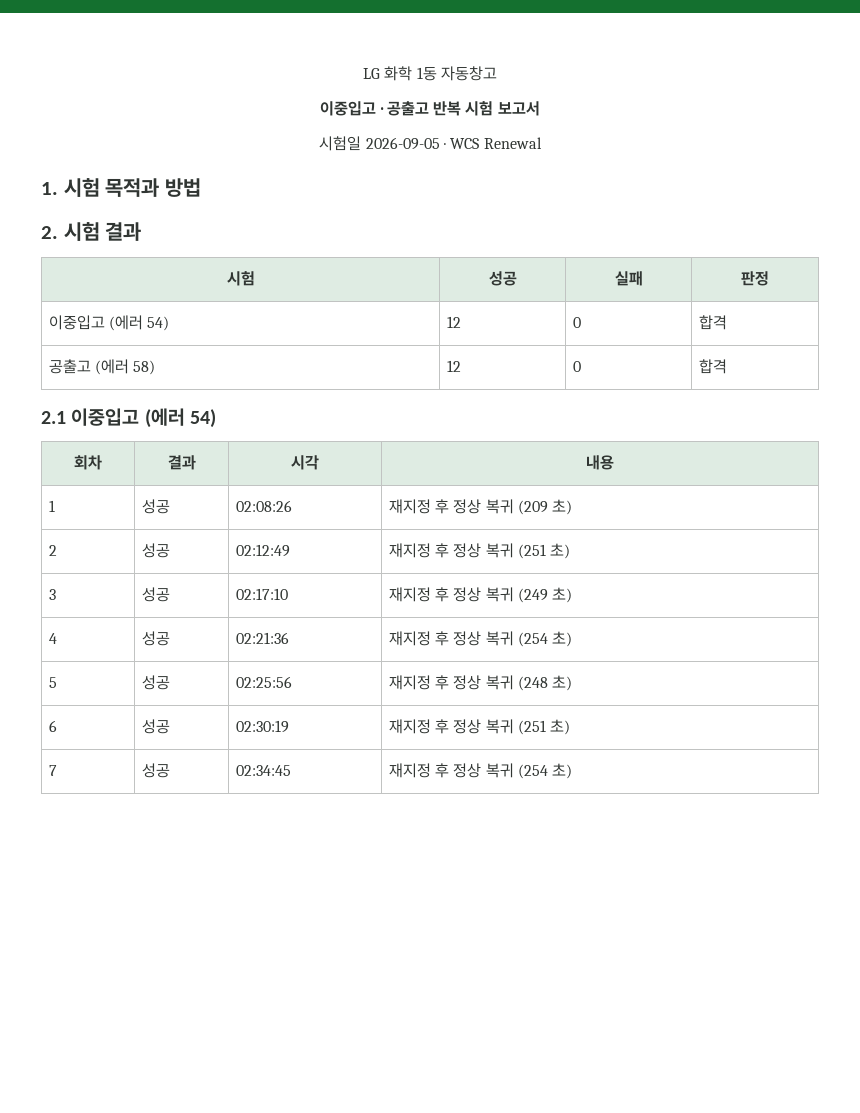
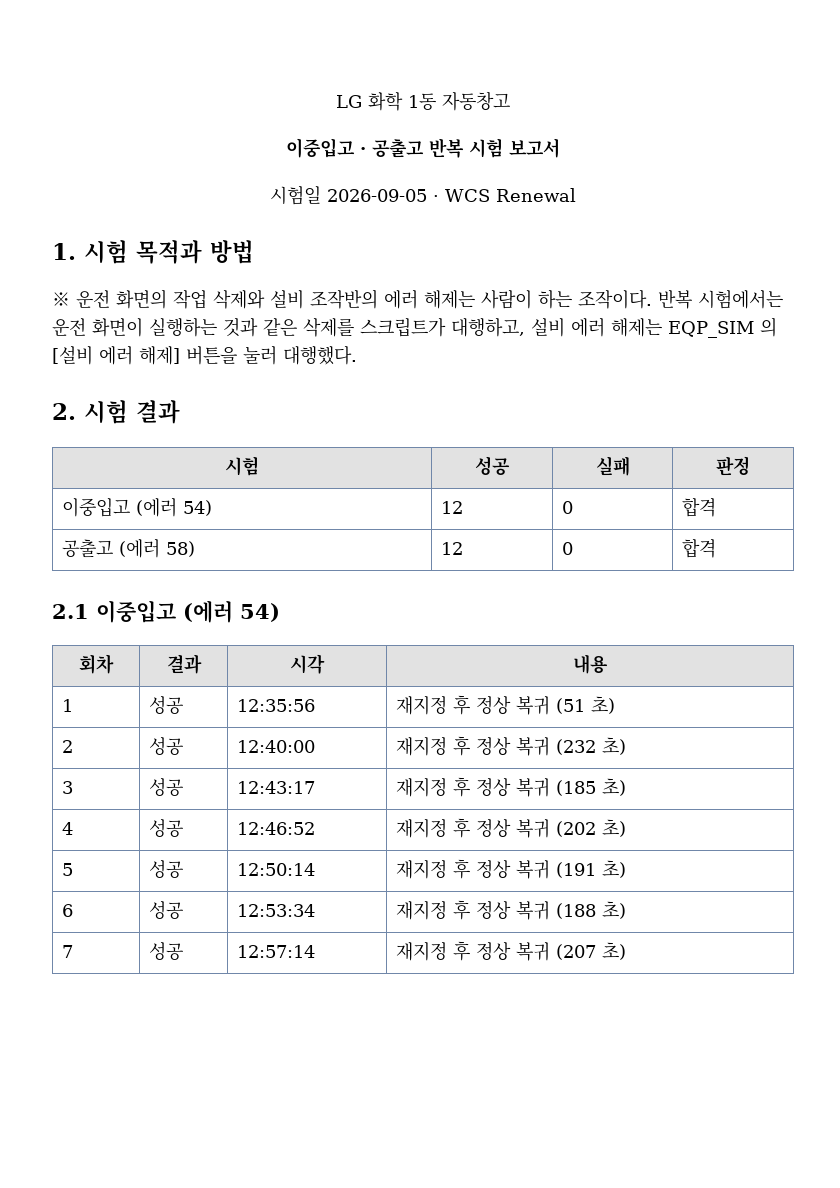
(202, 187) none -> [52,289,783,309] [52,317,777,338] [52,345,357,365] // ※ 운전 화면의 작업 삭제와 설비 조작반의 에러 해제는 사람이 하는 조작이다. 반복 시험에서는 운전 화면이 실행하는 것과 같은 삭제를 스크립트가 대행하고, 설비 에러 해제는 EQP_SIM 의 [설비 에러 해제] 버튼을 눌러 대행했다.
[235,500,292,512] [388,499,548,515] 02:08:26 | 재지정 후 정상 복귀 (209 -> [236,699,315,712] [395,695,585,715] 12:35:56 | 재지정 후 정상 복귀 (51
[235,544,290,557] [388,543,546,559] 02:12:49 | 재지정 후 정상 복귀 (251 -> [236,740,315,753] [395,736,596,756] 12:40:00 | 재지정 후 정상 복귀 (232
[235,588,288,600] [388,587,548,603] 02:17:10 | 재지정 후 정상 복귀 (249 -> [236,781,315,794] [395,777,596,797] 12:43:17 | 재지정 후 정상 복귀 (185
[235,632,289,644] [388,631,548,647] 02:21:36 | 재지정 후 정상 복귀 (254 -> [236,822,315,835] [395,818,596,838] 12:46:52 | 재지정 후 정상 복귀 (202
[235,676,292,688] [388,675,548,691] 02:25:56 | 재지정 후 정상 복귀 (248 -> [236,863,315,876] [395,859,596,879] 12:50:14 | 재지정 후 정상 복귀 (191
[235,720,289,733] [388,719,546,735] 02:30:19 | 재지정 후 정상 복귀 (251 -> [236,904,315,917] [395,900,596,920] 12:53:34 | 재지정 후 정상 복귀 (188
[235,765,291,776] [388,763,548,779] 02:34:45 | 재지정 후 정상 복귀 (254 -> [236,945,315,958] [395,941,596,961] 12:57:14 | 재지정 후 정상 복귀 (207

